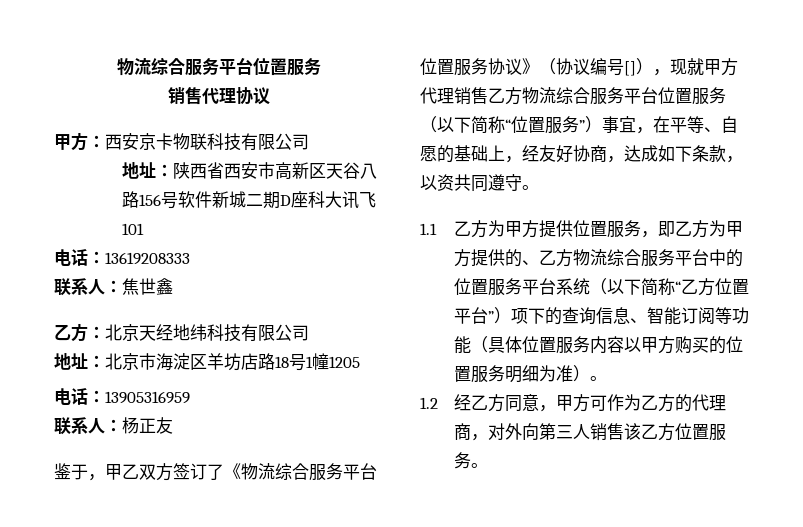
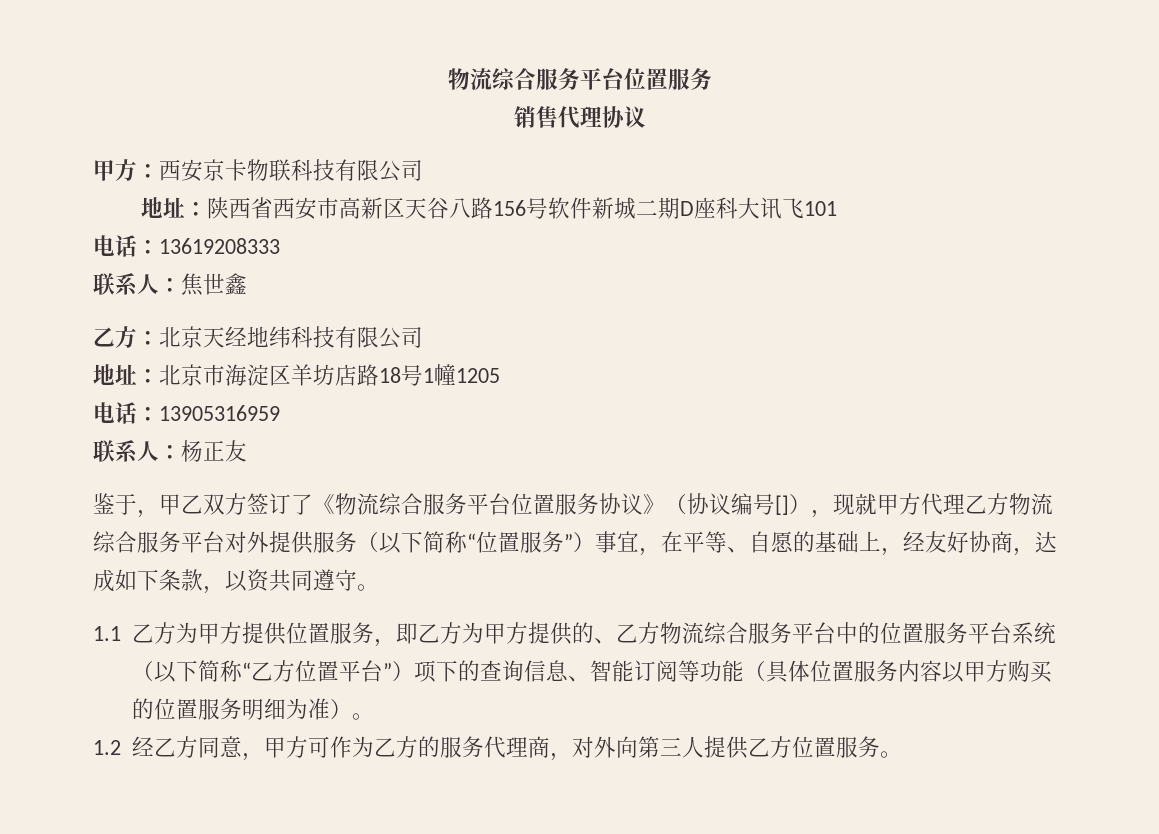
[454,87,692,105] 销售乙方物流综合服务平台位置 -> [965,493,1053,515] [93,531,313,554] 乙方物流综合服务平台对外提供
(692, 403) none -> [439,736,484,758] 服务
[589,423,641,441] 销售该 -> [703,736,748,759] 提供

